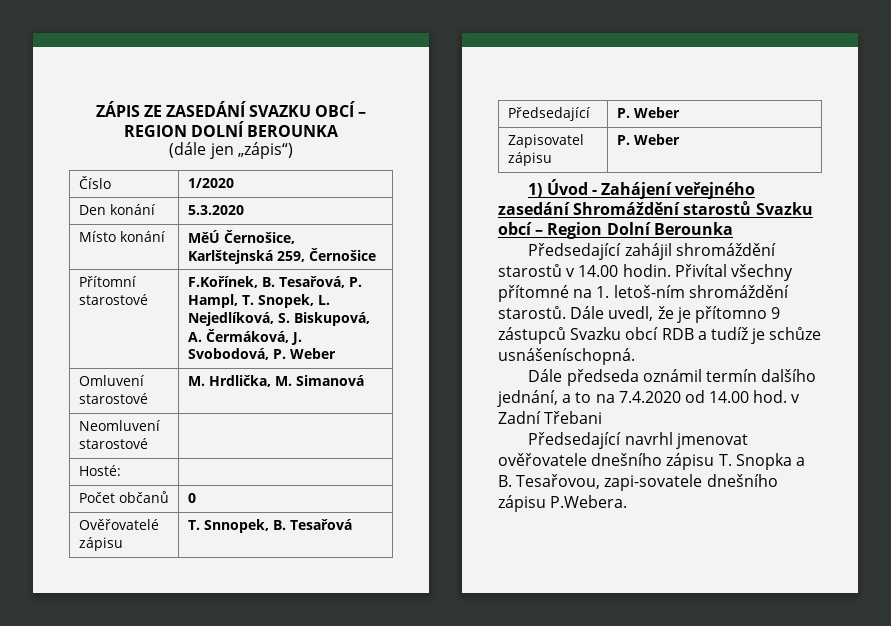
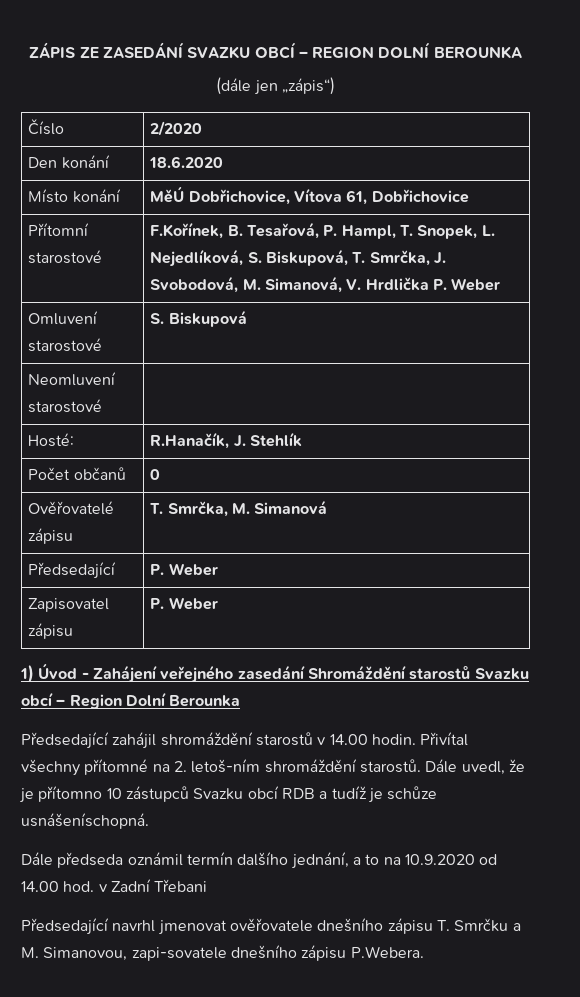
[187,178,234,188] 1/2020 -> [150,121,203,136] 2/2020
[187,205,244,215] 5.3.2020 -> [149,156,224,168] 18.6.2020
[223,230,295,244] [187,248,376,264] Černošice, Karlštejnská 259, Černošice -> [188,188,469,205] Dobřichovice, Vítova 61, Dobřichovice
[187,329,302,345] [187,348,269,360] A. Čermáková, J. Svobodová, -> [352,250,446,266] [150,276,429,293] T. Smrčka, J. Svobodová, M. Simanová, V. Hrdlička
[187,375,364,387] M. Hrdlička, M. Simanová -> [150,310,247,327] S. Biskupová
(121, 470) none -> [150,432,302,449] R.Hanačík, J. Stehlík
[203,519,352,533] Snnopek, B. Tesařová -> [167,500,328,517] Smrčka, M. Simanová
[596,286,610,298] 1. -> [173,761,187,772] 2.
[771,307,781,319] 9 -> [106,788,122,799] 10
[618,391,681,403] 7.4.2020 -> [404,854,475,865] 10.9.2020
[735,453,805,470] [498,474,601,489] Snopka a B. Tesařovou, -> [454,918,521,932] [21,947,128,961] Smrčku a M. Simanovou,

